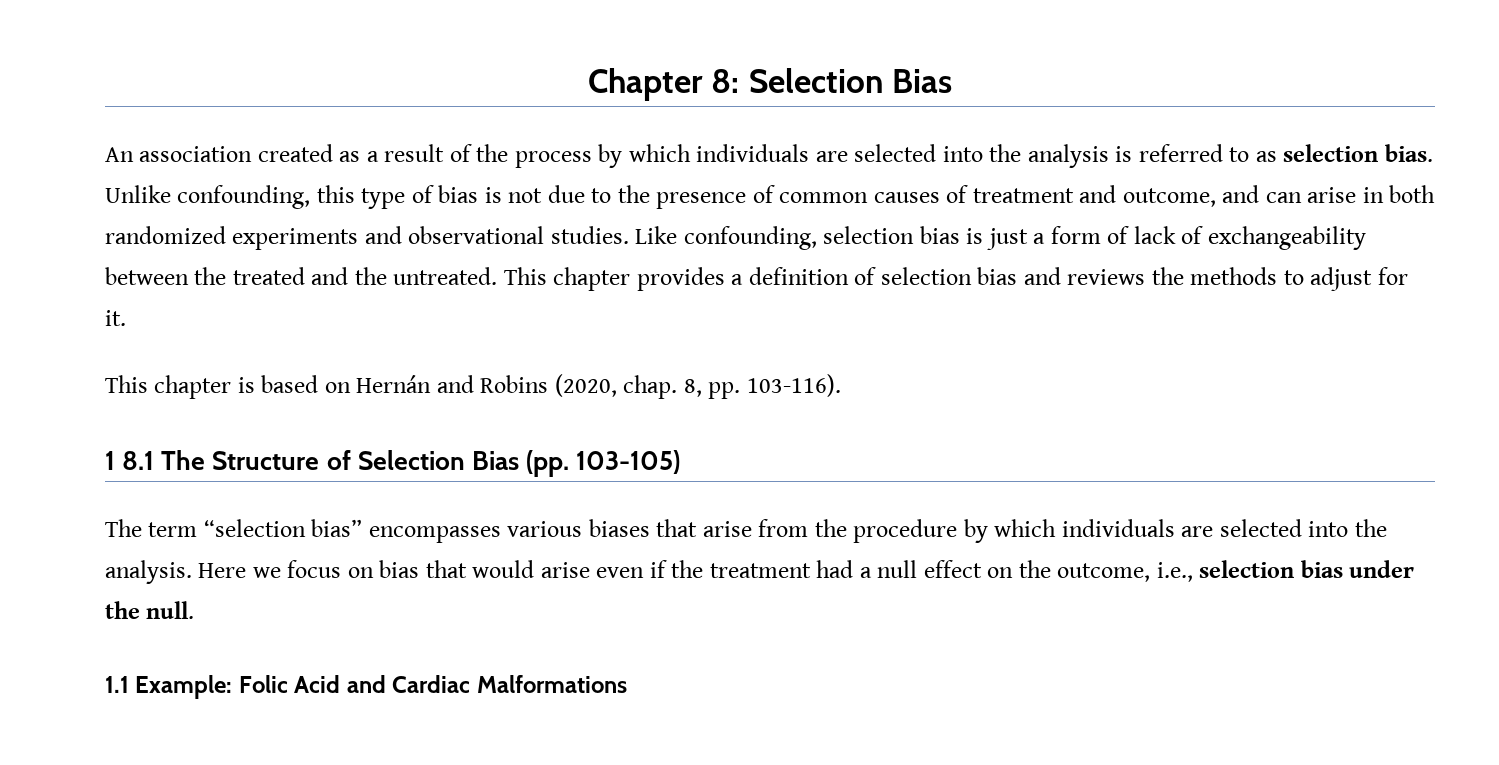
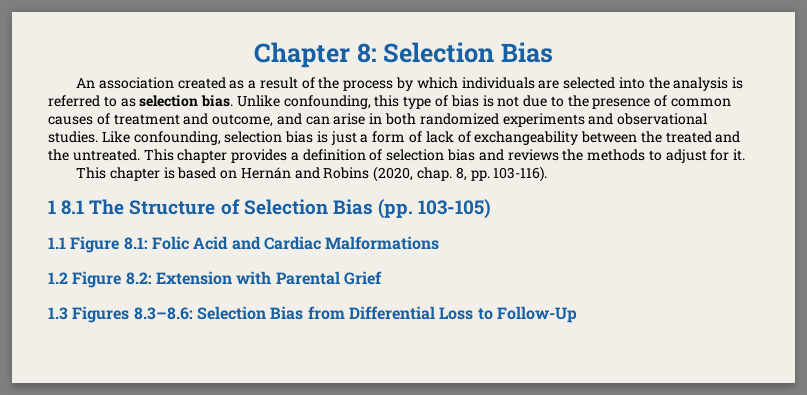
[105,519,1387,543] [105,560,1415,584] [105,601,195,619] // The term “selection bias” encompasses various biases that arise from the procedure by which individuals are selected into the analysis. Here we focus on bias that would arise even if the treatment had a null effect on the outcome, i.e., selection bias under the null. -> (492, 209) none
[135,675,233,699] Example: -> [70,236,148,253] Figure 8.1:
(627, 684) none -> [48,271,382,288] [48,306,577,323] // 1.2 Figure 8.2: Extension with Parental Grief // 1.3 Figures 8.3–8.6: Selection Bias from Differential Loss to Follow-Up

